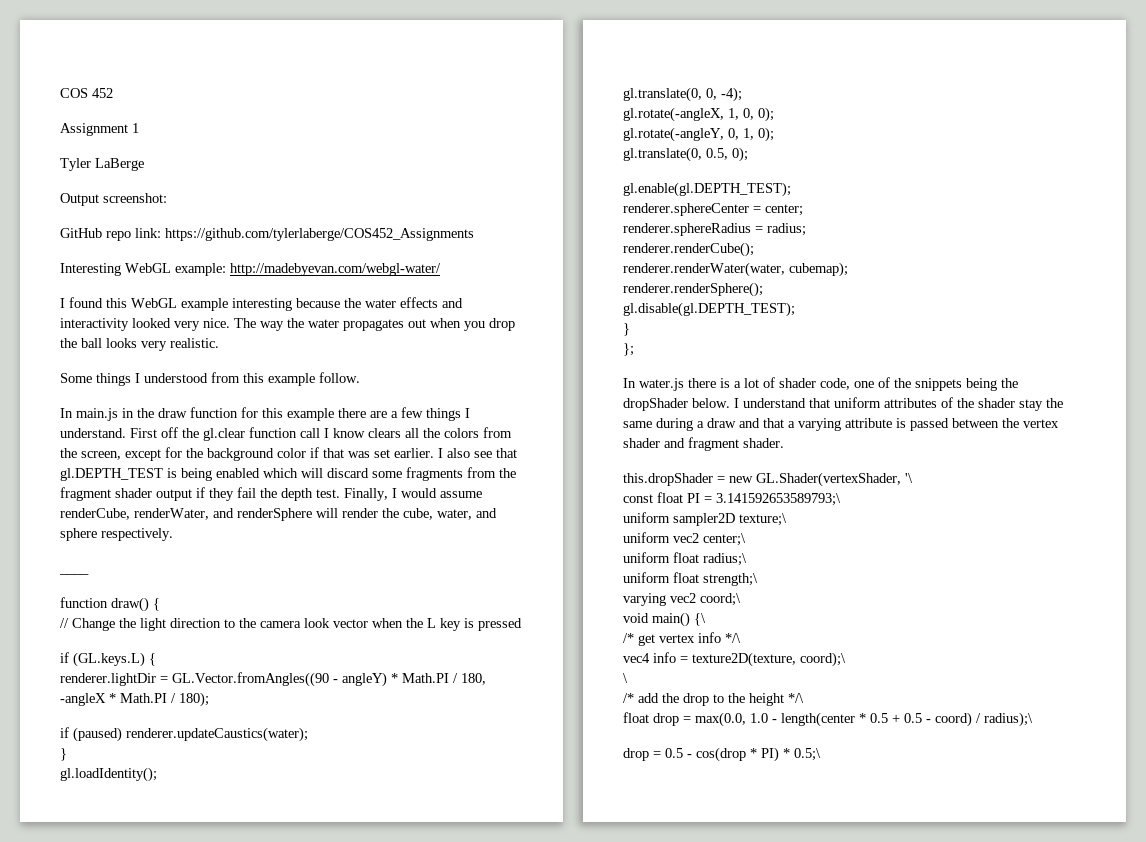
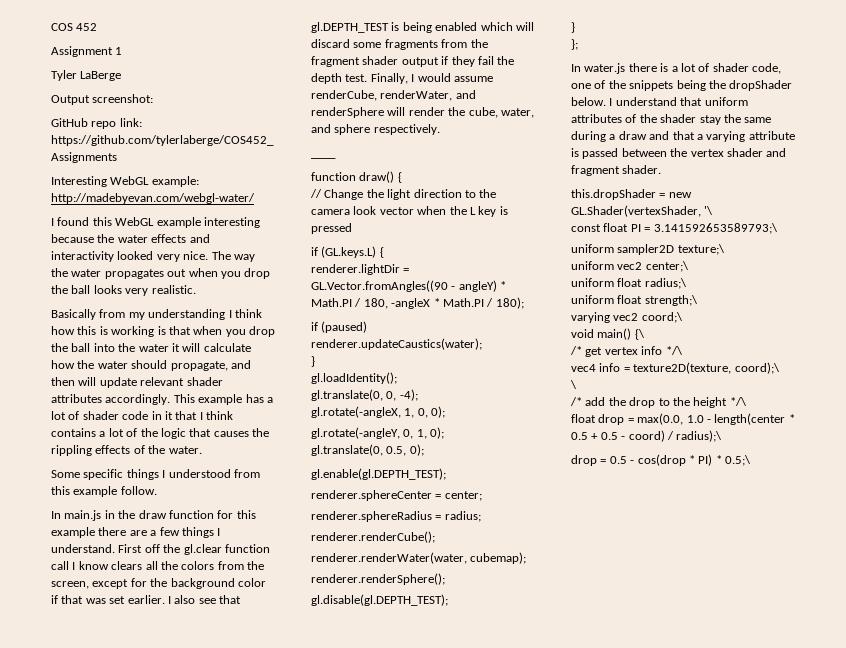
(219, 343) none -> [51,309,262,320] [51,326,275,337] [51,343,251,352] [51,360,251,371] [51,377,223,388] [51,394,273,405] [51,411,233,420] [51,428,269,439] [51,445,202,456] // Basically from my understanding I think how this is working is that when you drop the ball into the water it will calculate how the water should propagate, and then will update relevant shader attributes accordingly. This example has a lot of shader code in it that I think contains a lot of the logic that causes the rippling effects of the water.
(92, 378) none -> [83,469,124,480] specific

